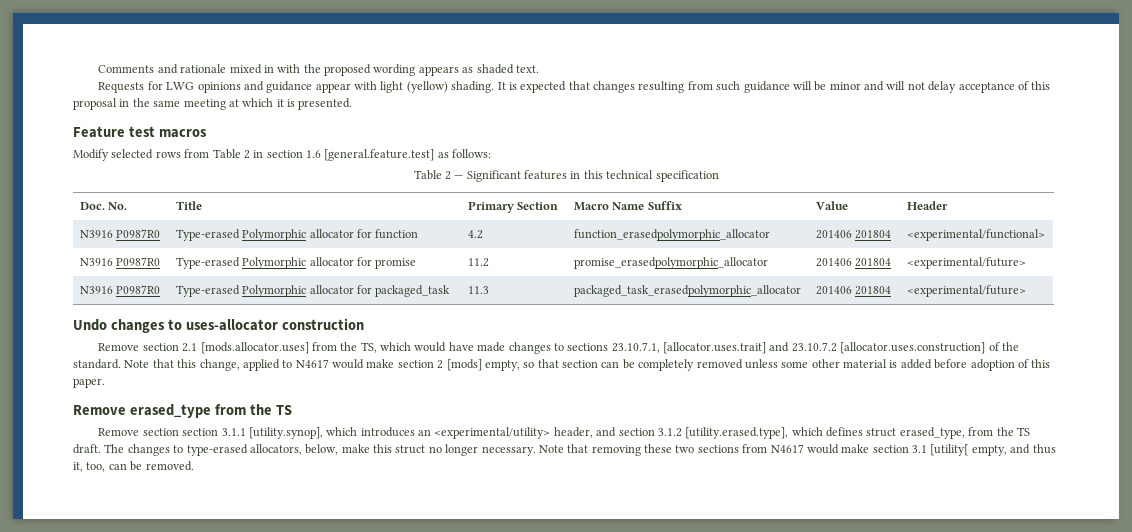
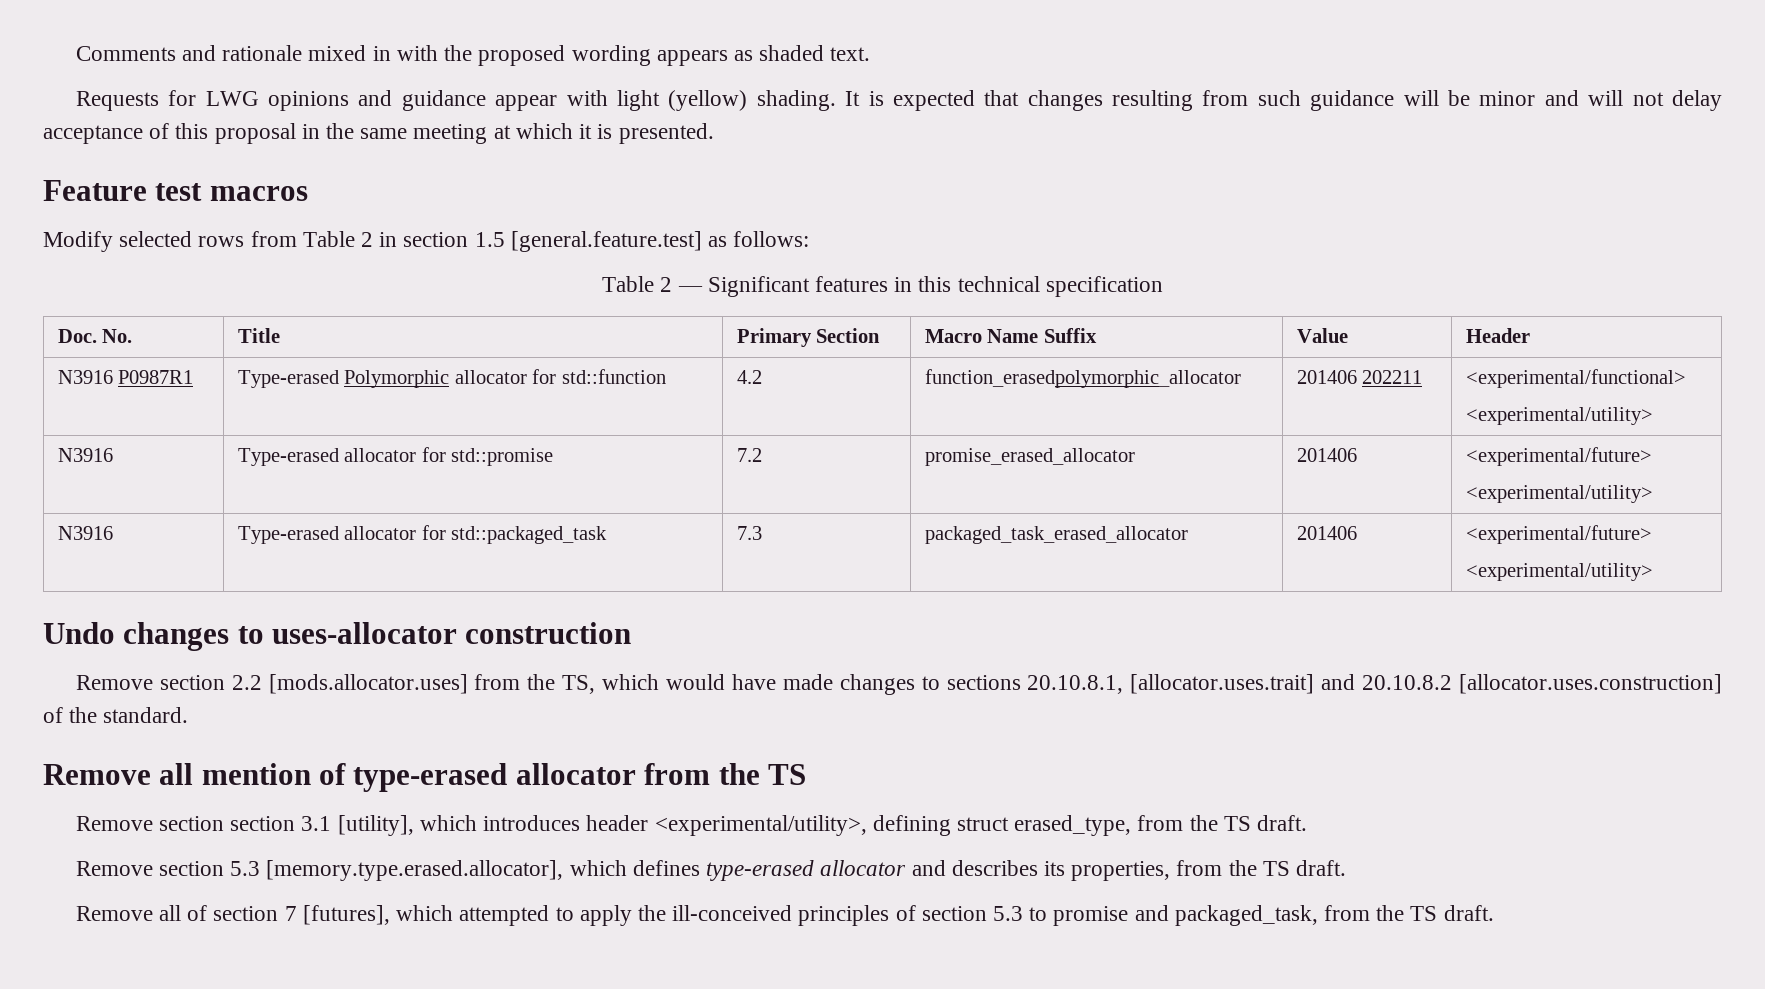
[306,150,321,158] 1.6 -> [474,232,505,247] 1.5
[116,229,161,238] [175,229,419,241] P0987R0 | Type-erased Polymorphic allocator for function -> [118,370,194,384] [237,369,666,388] P0987R1 | Type-erased Polymorphic allocator for std::function
[855,230,892,239] 201804 -> [1362,370,1423,384] 202211
[79,257,161,266] [175,257,417,269] [467,258,489,267] [573,257,768,269] [815,258,892,267] [906,257,1026,269] [79,285,161,294] [175,285,451,297] [467,286,489,294] [573,285,801,297] [815,286,892,295] [906,285,1026,297] // N3916 P0987R0 | Type-erased Polymorphic allocator for promise | 11.2 | promise_erasedpolymorphic_allocator | 201406 201804 | <experimental/future> // N3916 P0987R0 | Type-erased Polymorphic allocator for packaged_task | 11.3 | packaged_task_erasedpolymorphic_allocator | 201406 201804 | <experimental/future> -> [1465,407,1653,425] [57,448,113,462] [237,447,554,466] [736,448,762,462] [924,448,1135,466] [1296,448,1357,462] [1465,447,1652,466] [1465,485,1653,503] [57,526,113,540] [237,525,608,544] [736,526,762,540] [924,526,1188,544] [1296,526,1357,540] [1465,525,1652,544] [1465,563,1653,581] // <experimental/utility> // N3916 | Type-erased allocator for std::promise | 7.2 | promise_erased_allocator | 201406 | <experimental/future> // <experimental/utility> // N3916 | Type-erased allocator for std::packaged_task | 7.3 | packaged_task_erased_allocator | 201406 | <experimental/future> // <experimental/utility>
[182,343,198,352] 2.1 -> [231,675,262,690] 2.2
[611,342,660,353] 23.10.7.1, -> [1027,675,1124,694] 20.10.8.1,
[791,342,837,352] 23.10.7.2 -> [1362,675,1453,690] 20.10.8.2
[124,359,1051,371] [73,378,105,388] [73,404,211,418] Note that this change, applied to N4617 would make section 2 [mods] empty, so that section can be completely removed unless some other material is added before adoption of this paper. // Remove erased_type -> [43,763,636,792] // Remove all mention of type-erased allocator
[221,427,864,439] 3.1.1 [utility.synop], which introduces an <experimental/utility> header, and section 3.1.2 [utility.erased.type], which defines -> [301,815,951,836] 3.1 [utility], which introduces header <experimental/utility>, defining
[104,444,1056,456] [73,461,194,472] The changes to type-erased allocators, below, make this struct no longer necessary. Note that removing these two sections from N4617 would make section 3.1 [utility[ empty, and thus it, too, can be removed. -> [75,860,1346,881] [75,905,1494,926] // Remove section 5.3 [memory.type.erased.allocator], which defines type-erased allocator and describes its properties, from the TS draft. // Remove all of section 7 [futures], which attempted to apply the ill-conceived principles of section 5.3 to promise and packaged_task, from the TS draft.

